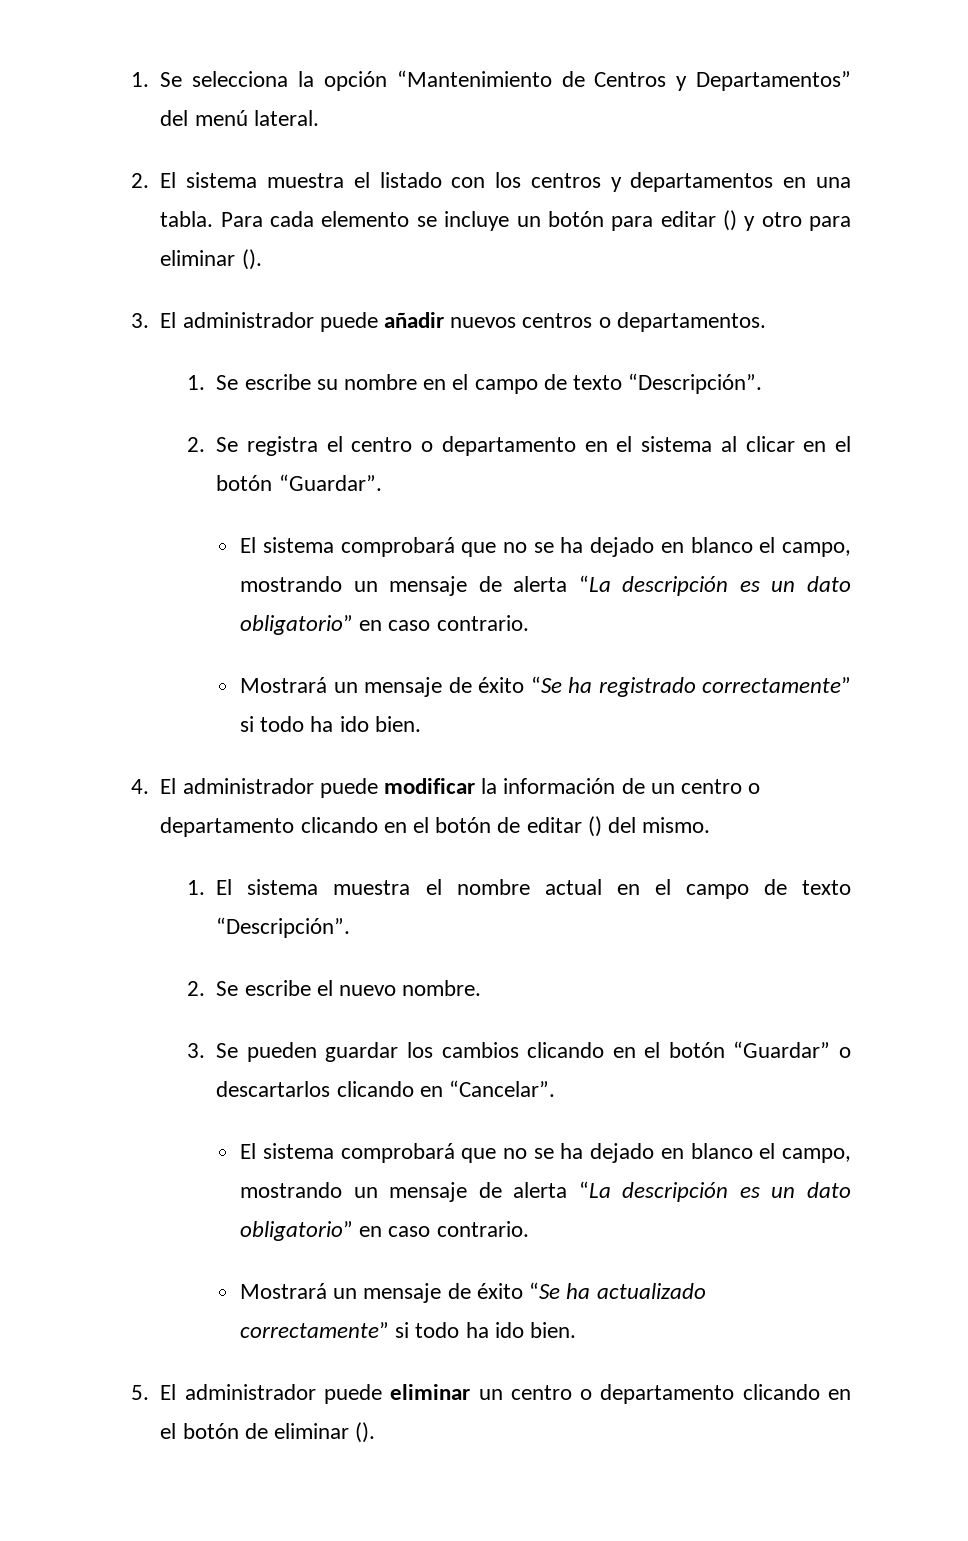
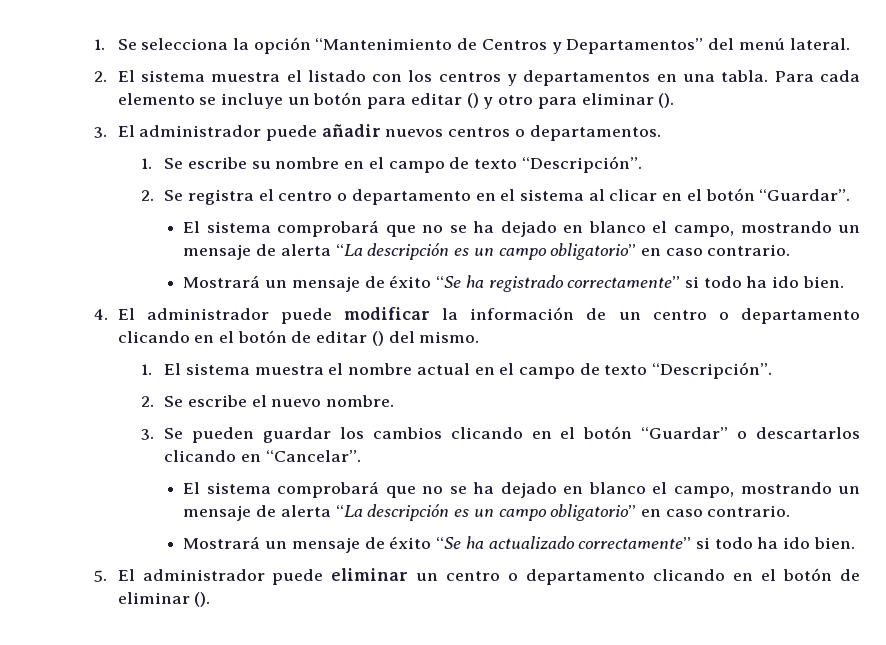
[806,576,851,592] dato -> [498,248,547,260] campo
[806,1182,851,1198] dato -> [498,509,547,521] campo

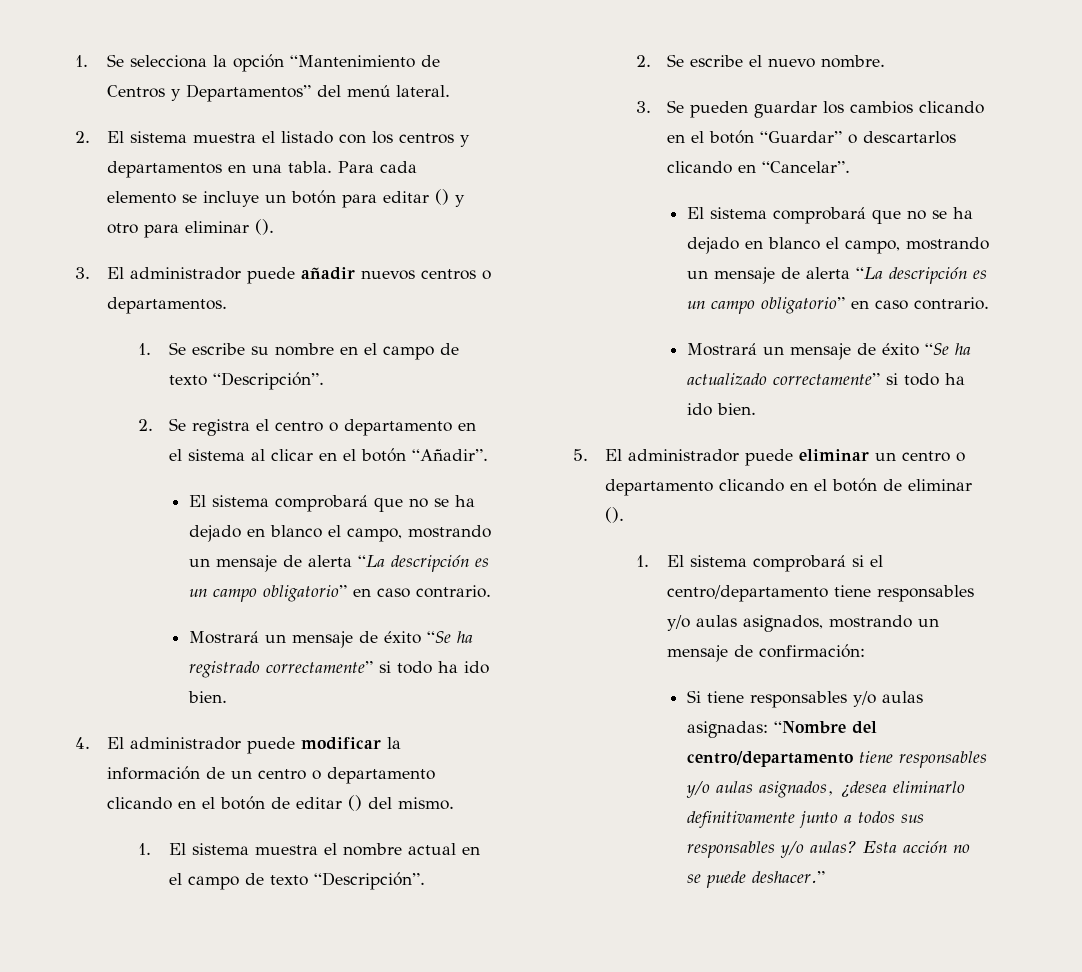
[759,189,851,201] “Guardar”. -> [412,449,489,461] “Añadir”.
(211, 599) none -> [635,555,884,572] [667,585,975,602] [667,615,940,632] [667,644,866,662] [686,690,923,708] [686,721,877,738] [686,751,987,768] [685,781,965,798] [686,811,924,828] [686,841,970,858] [686,871,825,888] // 1. El sistema comprobará si el centro/departamento tiene responsables y/o aulas asignados, mostrando un mensaje de confirmación: // Si tiene responsables y/o aulas asignadas: “Nombre del centro/departamento tiene responsables y/o aulas asignados, ¿desea eliminarlo definitivamente junto a todos sus responsables y/o aulas? Esta acción no se puede deshacer.”

